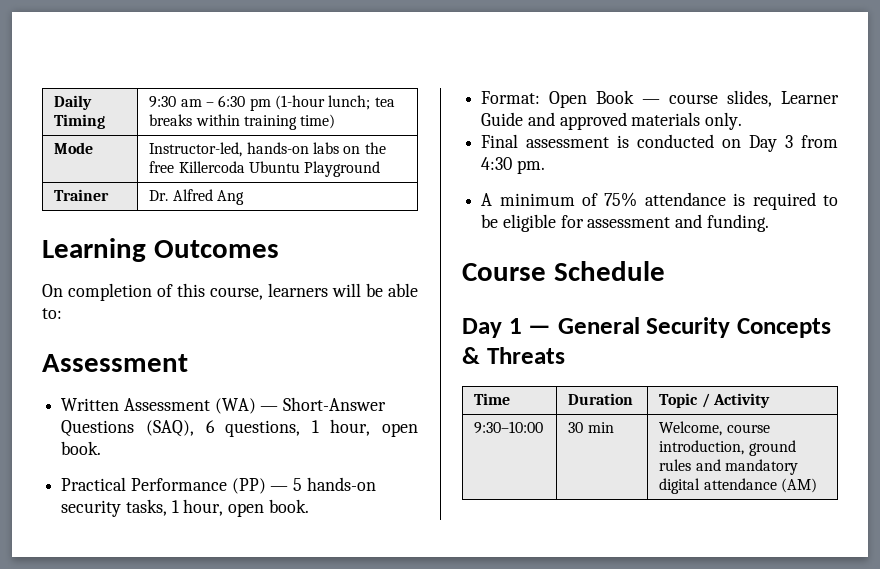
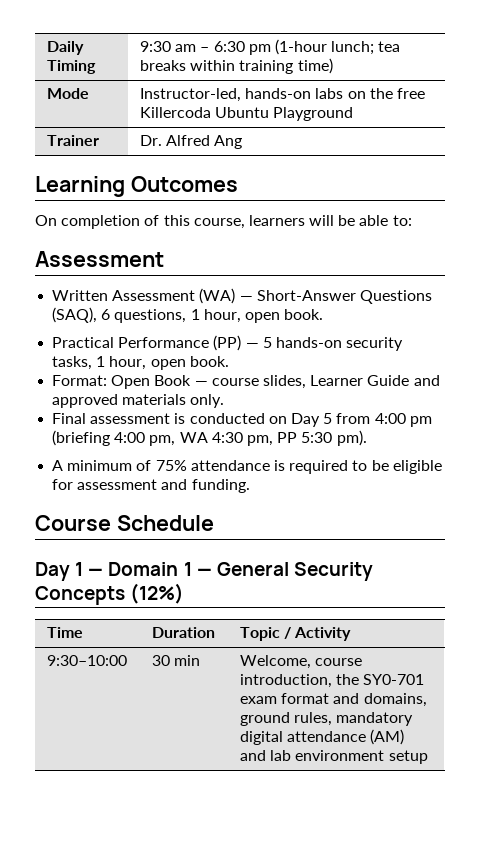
[785,135,838,148] [481,157,545,174] 3 from 4:30 pm. -> [323,413,432,427] [52,430,367,446] 5 from 4:00 pm (briefing 4:00 pm, WA 4:30 pm, PP 5:30 pm).
(552, 329) none -> [108,562,212,576] Domain 1 —
[462,347,565,364] & Threats -> [130,583,185,604] (12%)
[748,440,796,456] [659,459,798,475] [659,478,817,494] ground rules and mandatory digital attendance (AM) -> [336,674,425,685] [240,693,427,707] [240,712,414,726] [240,729,405,745] [240,750,428,764] the SY0-701 exam format and domains, ground rules, mandatory digital attendance (AM) and lab environment setup

